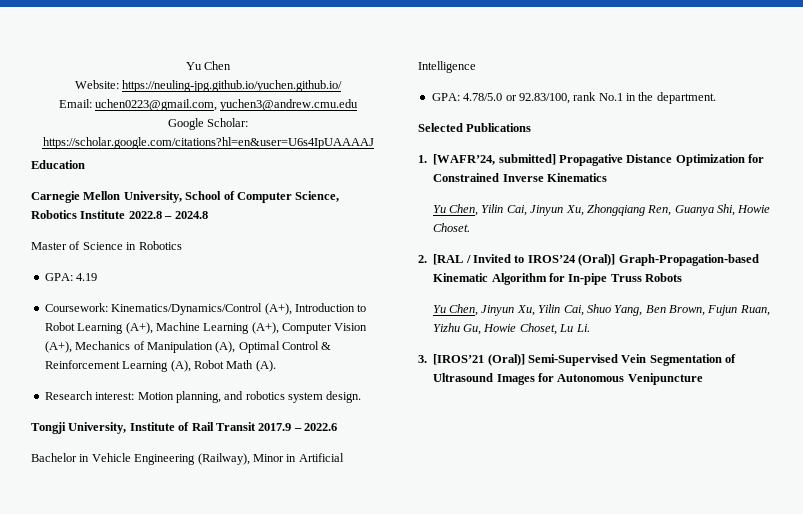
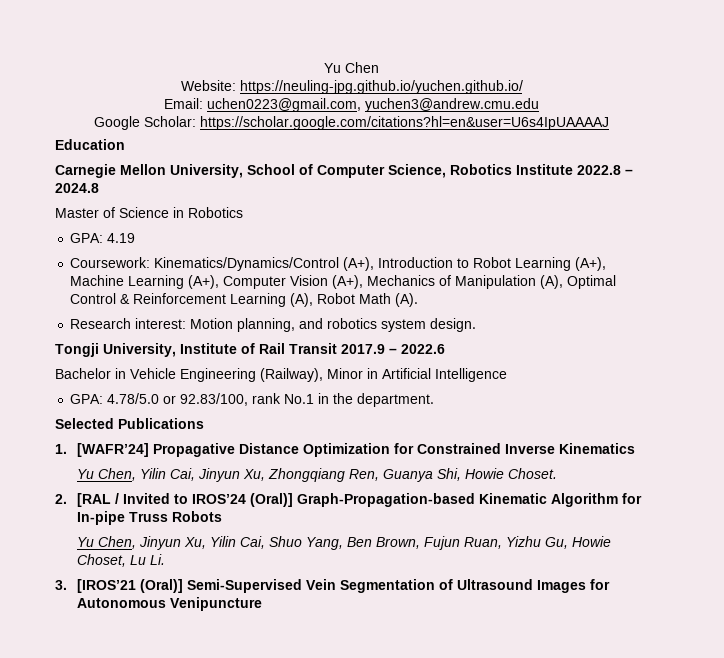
[433,154,556,165] [WAFR’24, submitted] -> [77,443,150,457] [WAFR’24]

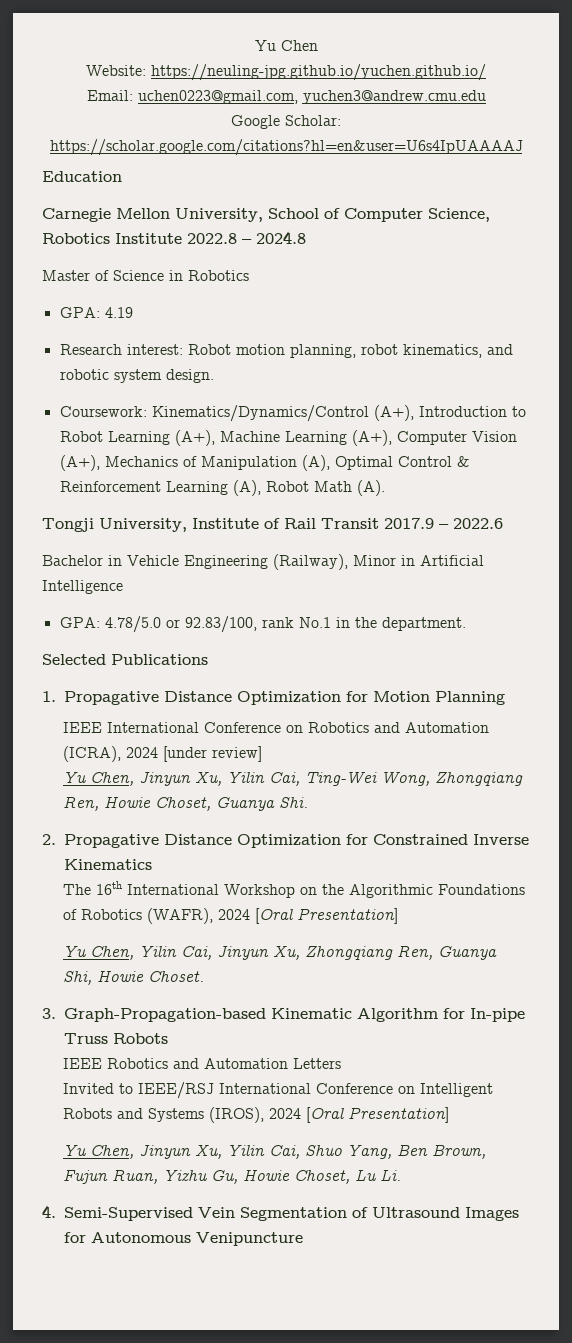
(136, 238) none -> [59,344,513,358] [59,369,214,383] // Research interest: Robot motion planning, robot kinematics, and robotic system design.
[70,318,477,332] // Research interest: Motion planning, and robotics system design. -> (385, 488) none
[77,443,150,457] [WAFR’24] -> [64,691,505,705] [63,722,490,733] [63,746,263,762] [63,771,524,786] [63,796,309,811] [42,834,56,845] Propagative Distance Optimization for Motion Planning // IEEE International Conference on Robotics and Automation (ICRA), 2024 [under review] // Yu Chen, Jinyun Xu, Yilin Cai, Ting-Wei Wong, Zhongqiang Ren, Howie Choset, Guanya Shi. // 2.
(636, 448) none -> [63,881,526,898] [63,908,399,924] // The 16th International Workshop on the Algorithmic Foundations of Robotics (WAFR), 2024 [Oral Presentation]
[55,493,294,507] 2. [RAL / Invited to IROS’24 (Oral)] -> [42,1008,56,1019] 3.
(223, 516) none -> [63,1058,342,1069] [63,1082,494,1099] [63,1107,450,1123] // IEEE Robotics and Automation Letters // Invited to IEEE/RSJ International Conference on Intelligent Robots and Systems (IROS), 2024 [Oral Presentation]
[55,579,184,593] 3. [IROS’21 (Oral)] -> [42,1205,56,1218] 4.

